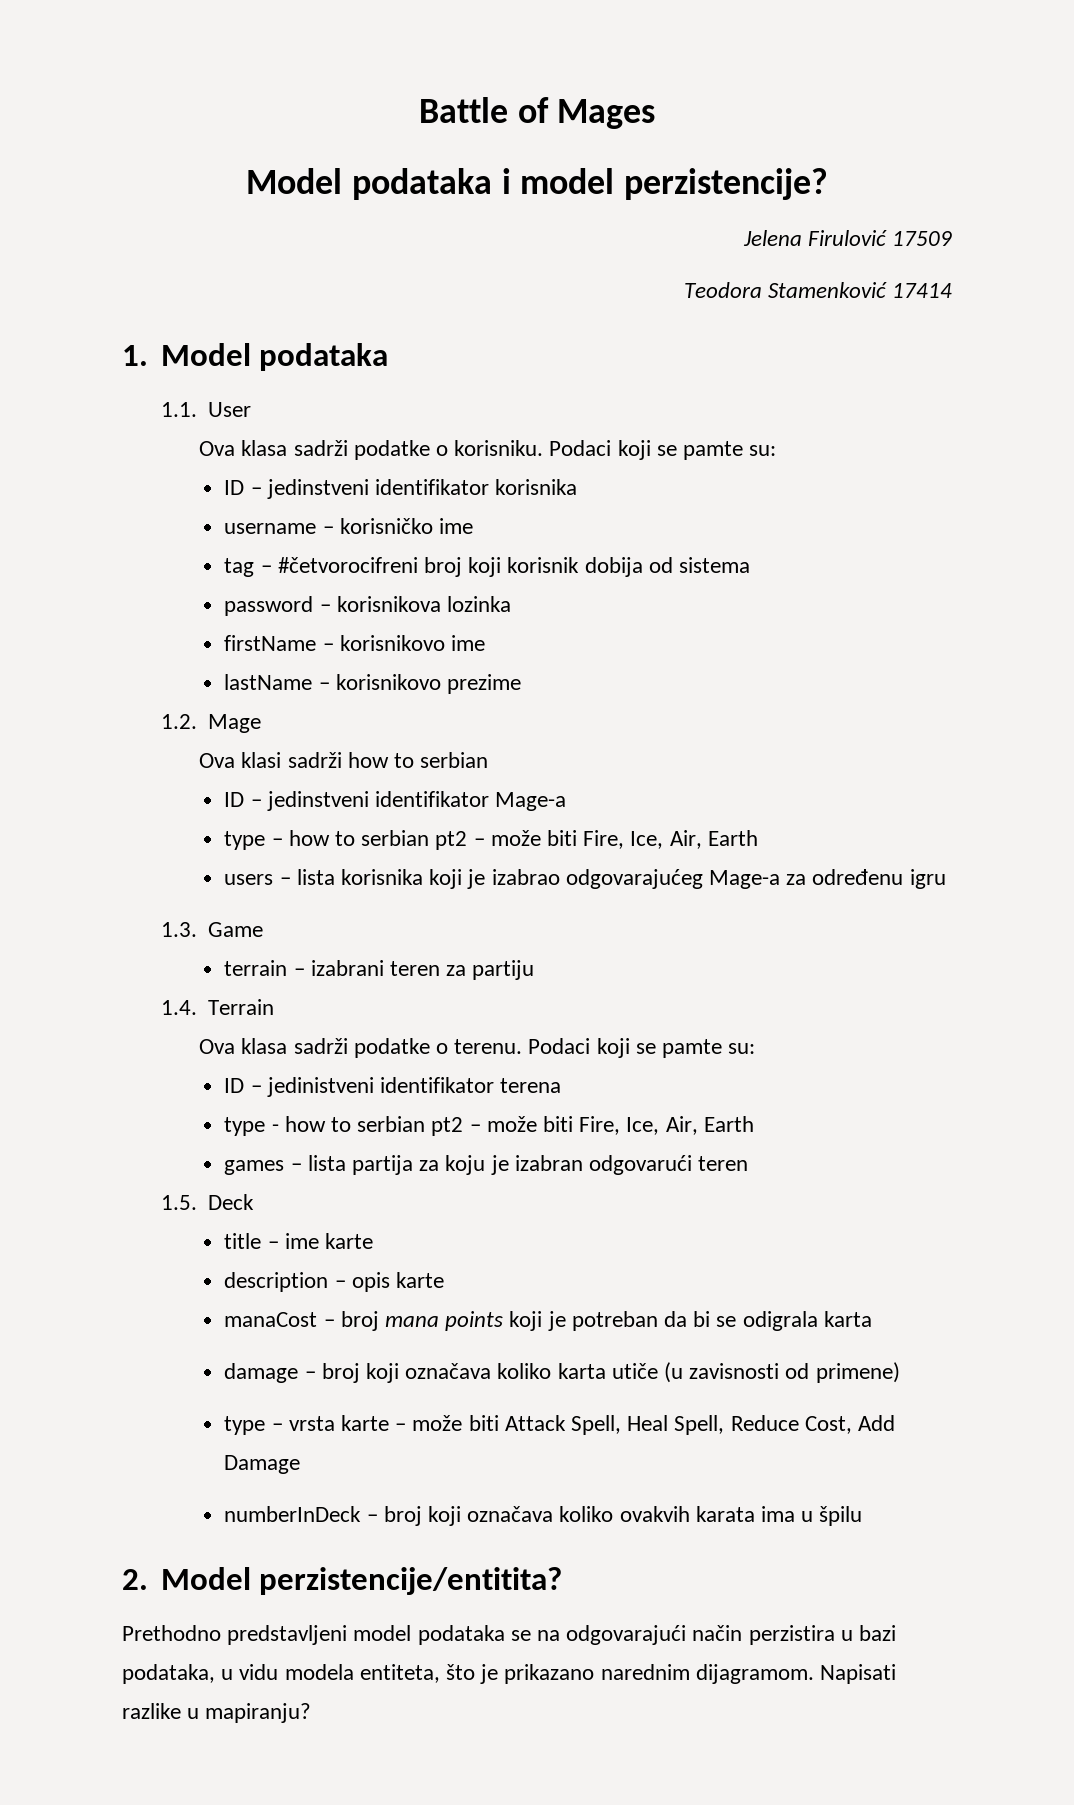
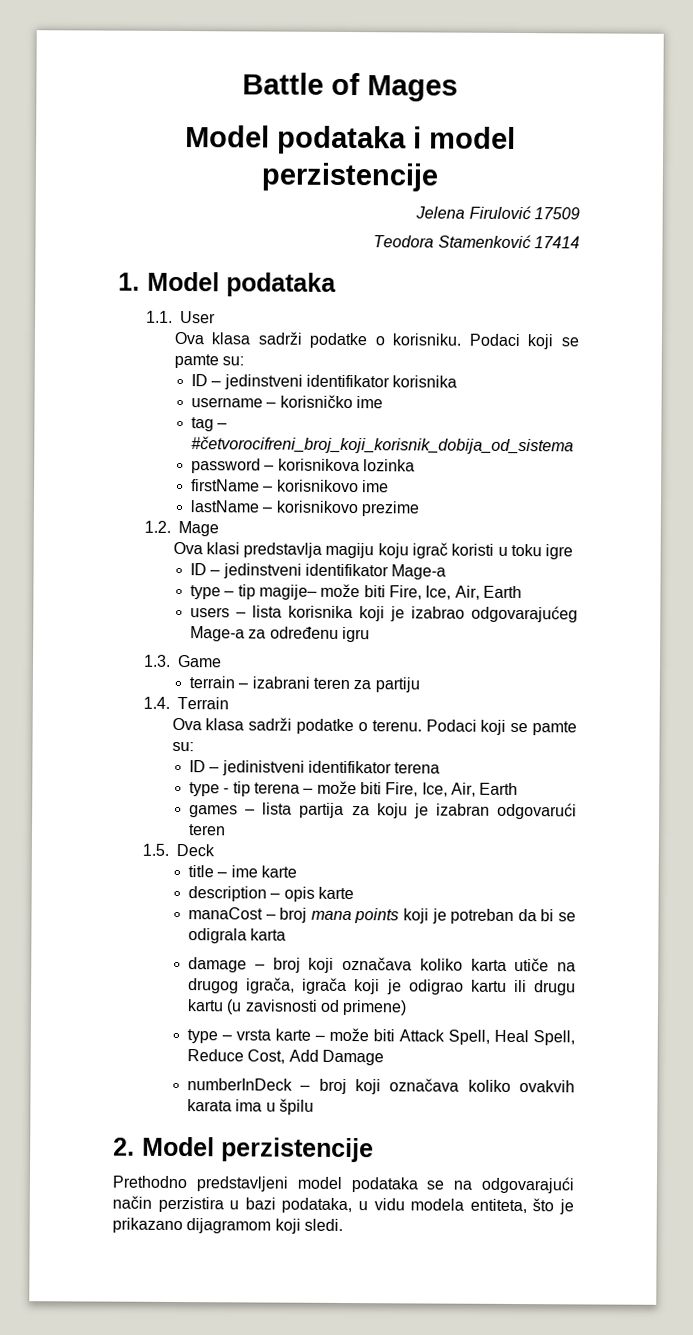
[623,168,828,200] perzistencije? -> [260,162,438,192] perzistencije
[277,557,751,577] #četvorocifreni broj koji korisnik dobija od sistema -> [191,436,575,455] #četvorocifreni_broj_koji_korisnik_dobija_od_sistema
[287,752,489,768] sadrži how to serbian -> [243,542,574,560] predstavlja magiju koju igrač koristi u toku igre
[288,830,485,850] how to serbian pt2 – -> [237,584,318,600] tip magije–
[284,1116,464,1136] how to serbian pt2 -> [232,781,301,797] tip terena
(658, 1371) none -> [557,962,577,972] [188,977,577,996] [187,999,225,1012] na drugog igrača, igrača koji je odigrao kartu ili drugu kartu
[259,1567,563,1595] perzistencije/entitita? -> [221,1137,374,1163] perzistencije
[600,1664,897,1684] [122,1703,312,1723] narednim dijagramom. Napisati razlike u mapiranju? -> [186,1218,343,1234] dijagramom koji sledi.

